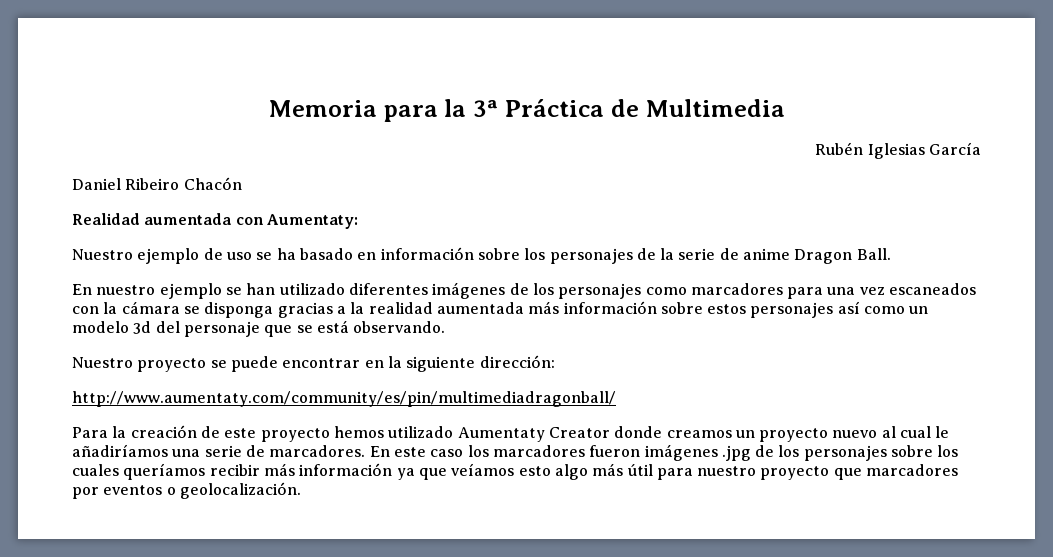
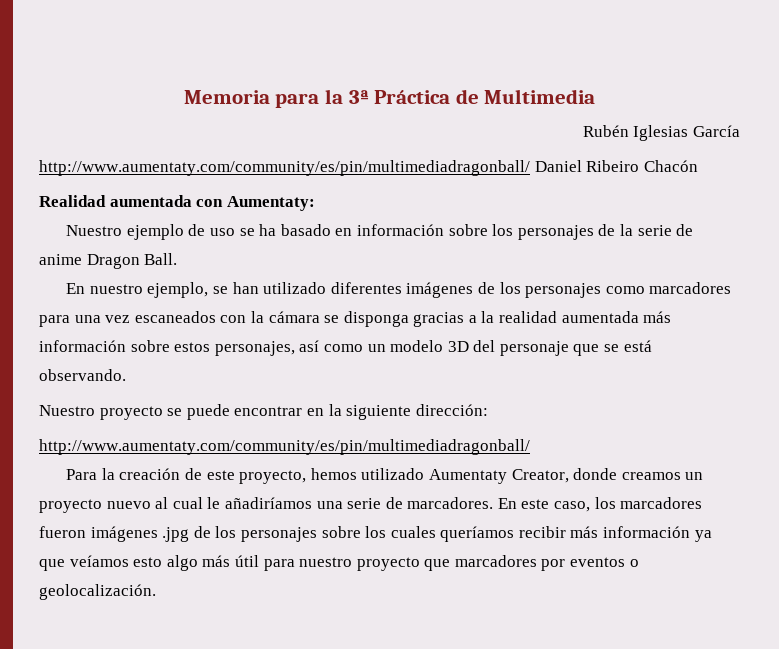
(982, 148) none -> [39,160,530,176] http://www.aumentaty.com/community/es/pin/multimediadragonball/
[159,283,222,299] ejemplo -> [147,282,209,298] ejemplo,
[750,302,834,318] personajes -> [214,341,295,356] personajes,
[133,321,152,334] 3d -> [447,341,469,352] 3D
[260,428,330,442] proyecto -> [239,470,307,484] proyecto,
[548,427,610,438] Creator -> [511,469,569,483] Creator,
[430,449,464,457] caso -> [554,501,591,512] caso,

